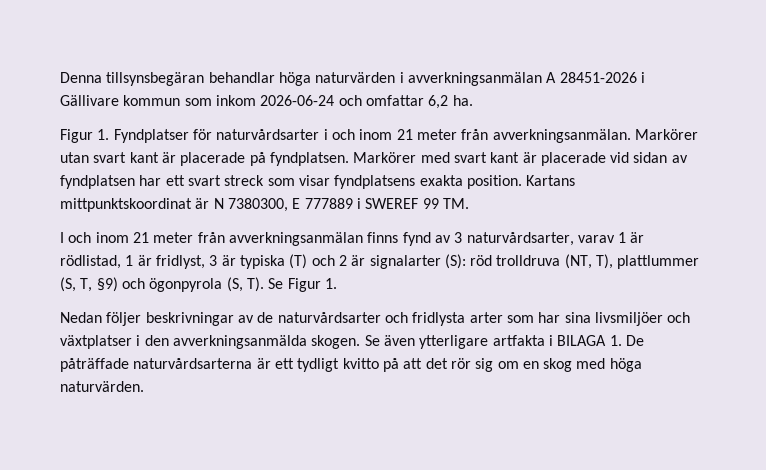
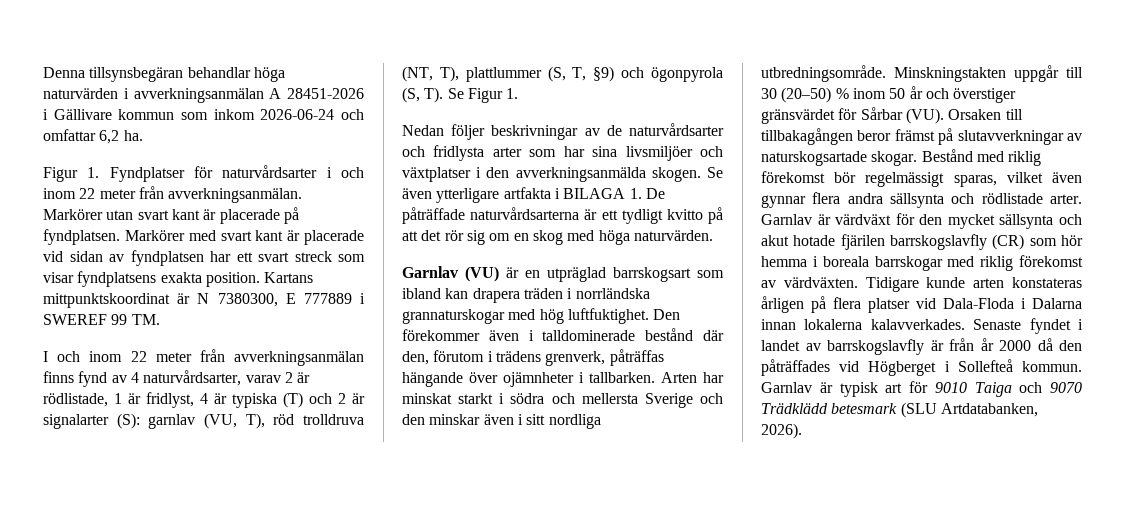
[396,129,413,140] 21 -> [79,188,96,199] 22
[132,232,149,243] 21 -> [130,351,147,362] 22
[454,232,463,243] 3 -> [130,372,139,383] 4
[618,232,645,243] [60,255,121,269] 1 är rödlistad, -> [284,372,311,383] [43,393,108,407] 2 är rödlistade,
[209,255,218,266] 3 -> [200,393,208,404] 4
(466, 261) none -> [148,413,265,429] garnlav (VU, T),
(144, 386) none -> [402,266,724,282] [402,288,650,303] [402,308,681,324] [402,328,724,341] [402,349,664,366] [402,372,724,387] [402,393,723,408] [402,414,601,429] [761,65,1083,82] [761,86,1017,103] [761,107,1023,124] [761,128,1082,145] [761,149,1042,166] [761,171,1082,187] [761,192,1082,208] [761,213,1082,229] [761,234,1083,250] [761,255,1083,271] [761,277,1082,292] [761,296,1082,313] [761,318,1083,334] [761,338,1082,355] [761,359,1082,376] [761,381,1082,397] [761,402,1038,418] [761,423,802,439] // Garnlav (VU) är en utpräglad barrskogsart som ibland kan drapera träden i norrländska grannaturskogar med hög luftfuktighet. Den förekommer även i talldominerade bestånd där den, förutom i trädens grenverk, påträffas hängande över ojämnheter i tallbarken. Arten har minskat starkt i södra och mellersta Sverige och den minskar även i sitt nordliga utbredningsområde. Minskningstakten uppgår till 30 (20–50) % inom 50 år och överstiger gränsvärdet för Sårbar (VU). Orsaken till tillbakagången beror främst på slutavverkningar av naturskogsartade skogar. Bestånd med riklig förekomst bör regelmässigt sparas, vilket även gynnar flera andra sällsynta och rödlistade arter. Garnlav är värdväxt för den mycket sällsynta och akut hotade fjärilen barrskogslavfly (CR) som hör hemma i boreala barrskogar med riklig förekomst av värdväxten. Tidigare kunde arten konstateras årligen på flera platser vid Dala-Floda i Dalarna innan lokalerna kalavverkades. Senaste fyndet i landet av barrskogslavfly är från år 2000 då den påträffades vid Högberget i Sollefteå kommun. Garnlav är typisk art för 9010 Taiga och 9070 Trädklädd betesmark (SLU Artdatabanken, 2026).

